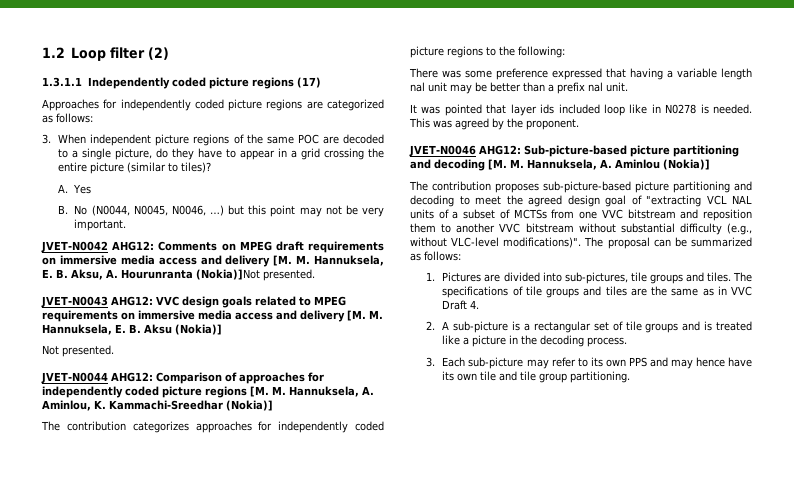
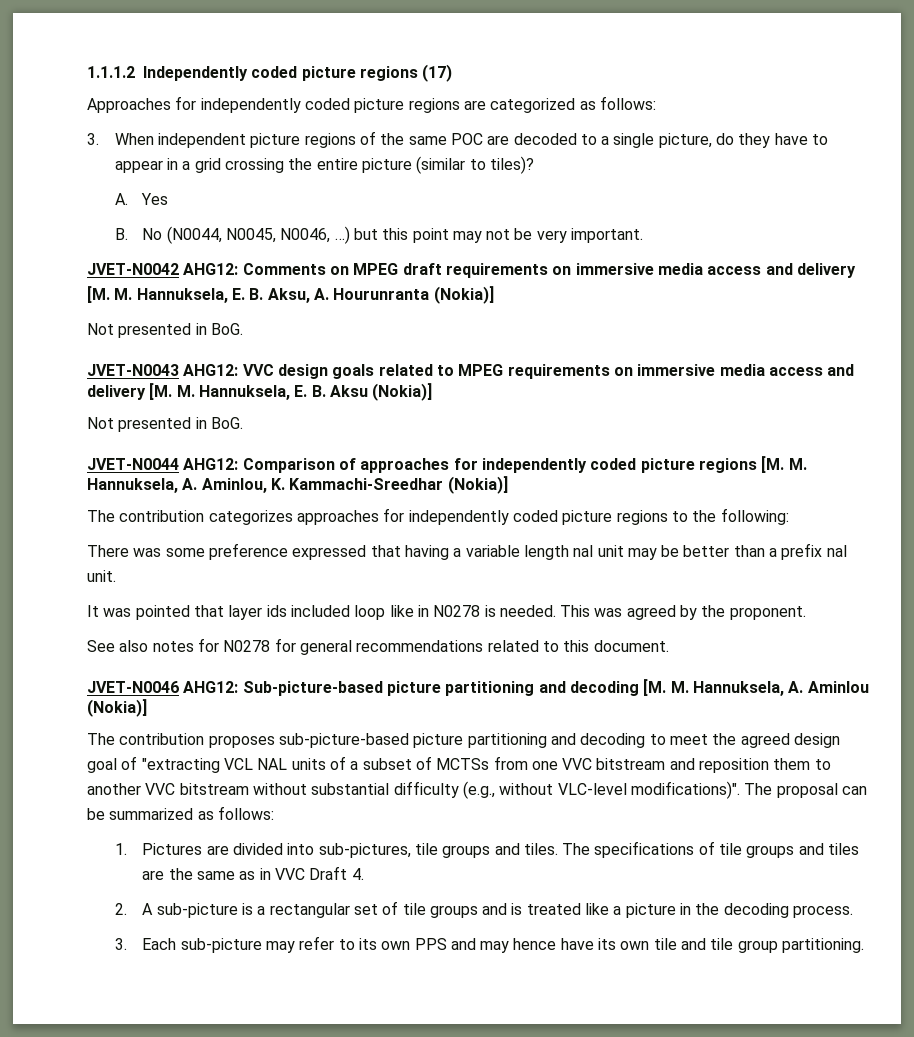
[42,47,169,61] [42,77,82,87] 1.2 Loop filter (2) // 1.3.1.1 -> [87,66,135,78] 1.1.1.2
[196,269,315,281] (Nokia)]Not presented. -> [433,286,494,304] [87,323,243,338] (Nokia)] // Not presented in BoG.
[62,345,114,357] presented. -> [118,417,243,432] presented in BoG.
(579, 124) none -> [87,638,669,655] // See also notes for N0278 for general recommendations related to this document.

